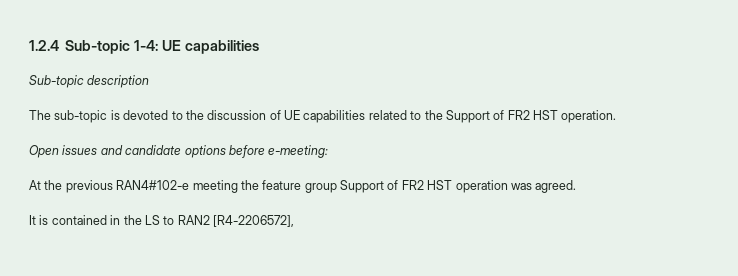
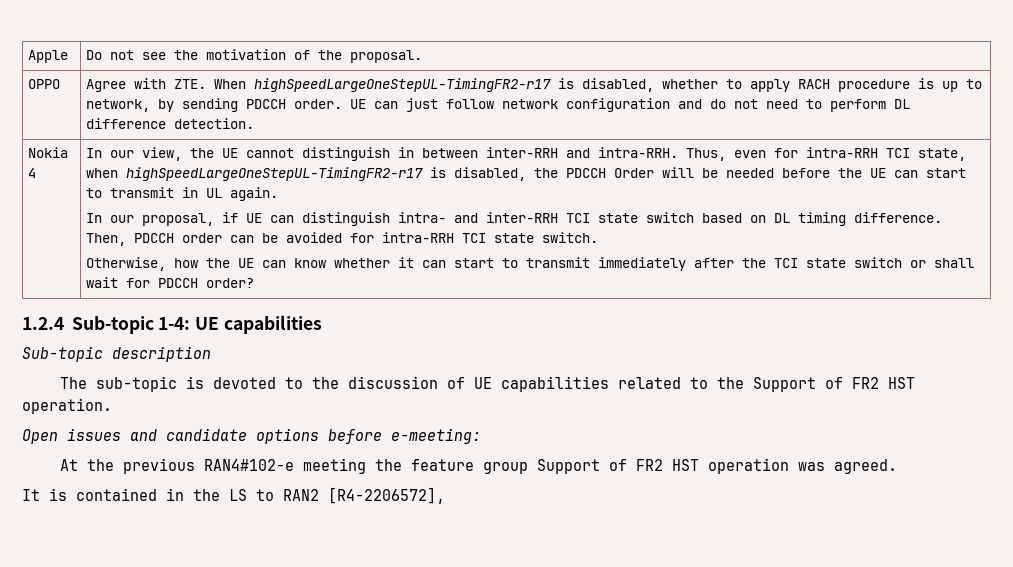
(29, 45) none -> [28,50,69,63] [86,49,423,63] [28,79,61,89] [86,78,983,92] [86,98,911,112] [86,118,255,129] [28,147,69,158] [28,168,37,178] [86,147,967,161] [86,167,967,181] [86,187,279,201] [86,212,943,226] [86,232,599,246] [86,257,975,271] [86,277,255,288] Apple | Do not see the motivation of the proposal. // OPPO | Agree with ZTE. When highSpeedLargeOneStepUL-TimingFR2-r17 is disabled, whether to apply RACH procedure is up to network, by sending PDCCH order. UE can just follow network configuration and do not need to perform DL difference detection. // Nokia 4 | In our view, the UE cannot distinguish in between inter-RRH and intra-RRH. Thus, even for intra-RRH TCI state, when highSpeedLargeOneStepUL-TimingFR2-r17 is disabled, the PDCCH Order will be needed before the UE can start to transmit in UL again. // In our proposal, if UE can distinguish intra- and inter-RRH TCI state switch based on DL timing difference. Then, PDCCH order can be avoided for intra-RRH TCI state switch. // Otherwise, how the UE can know whether it can start to transmit immediately after the TCI state switch or shall wait for PDCCH order? //

